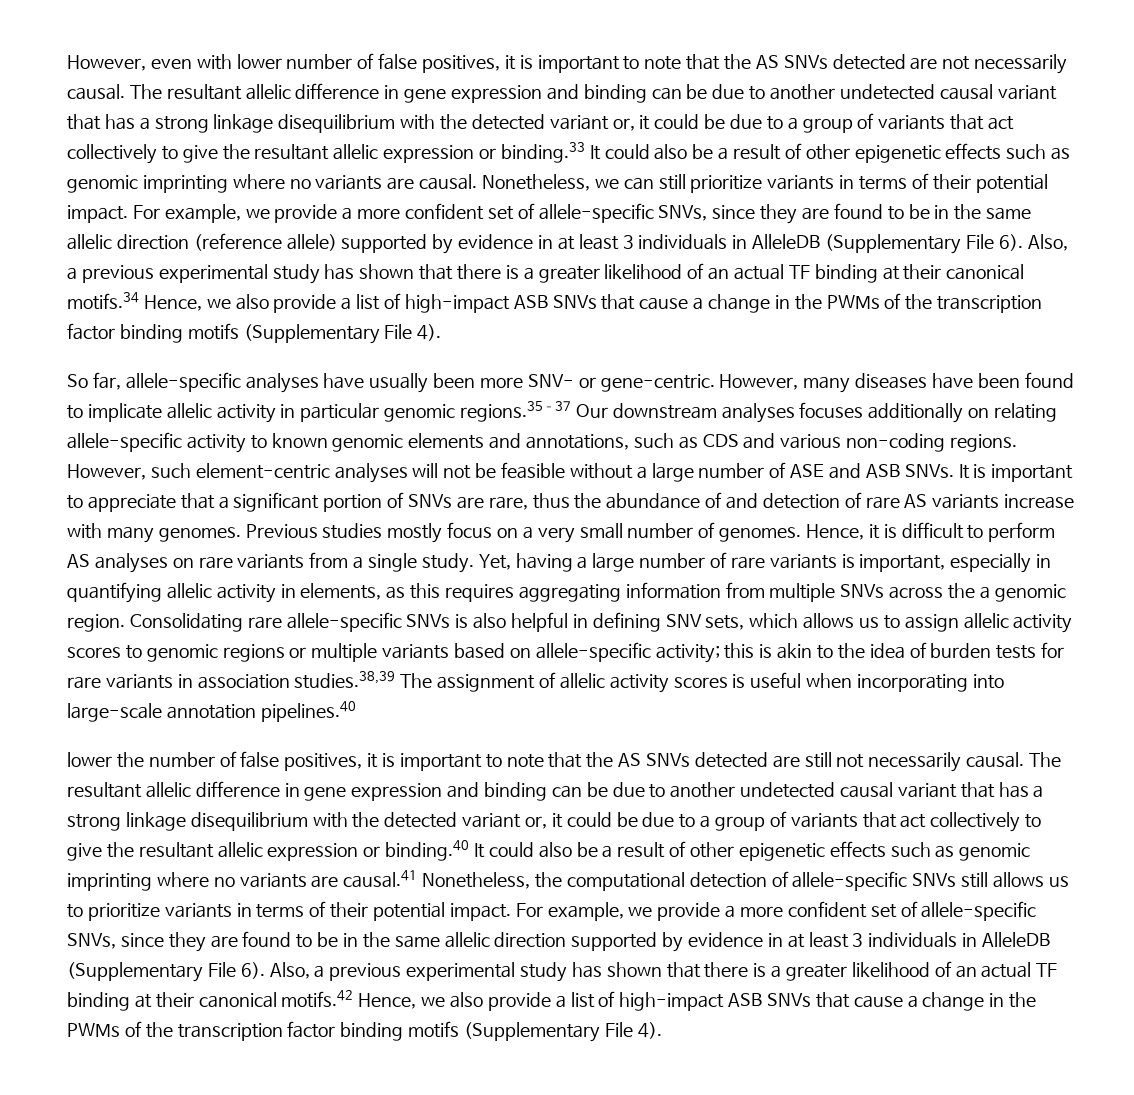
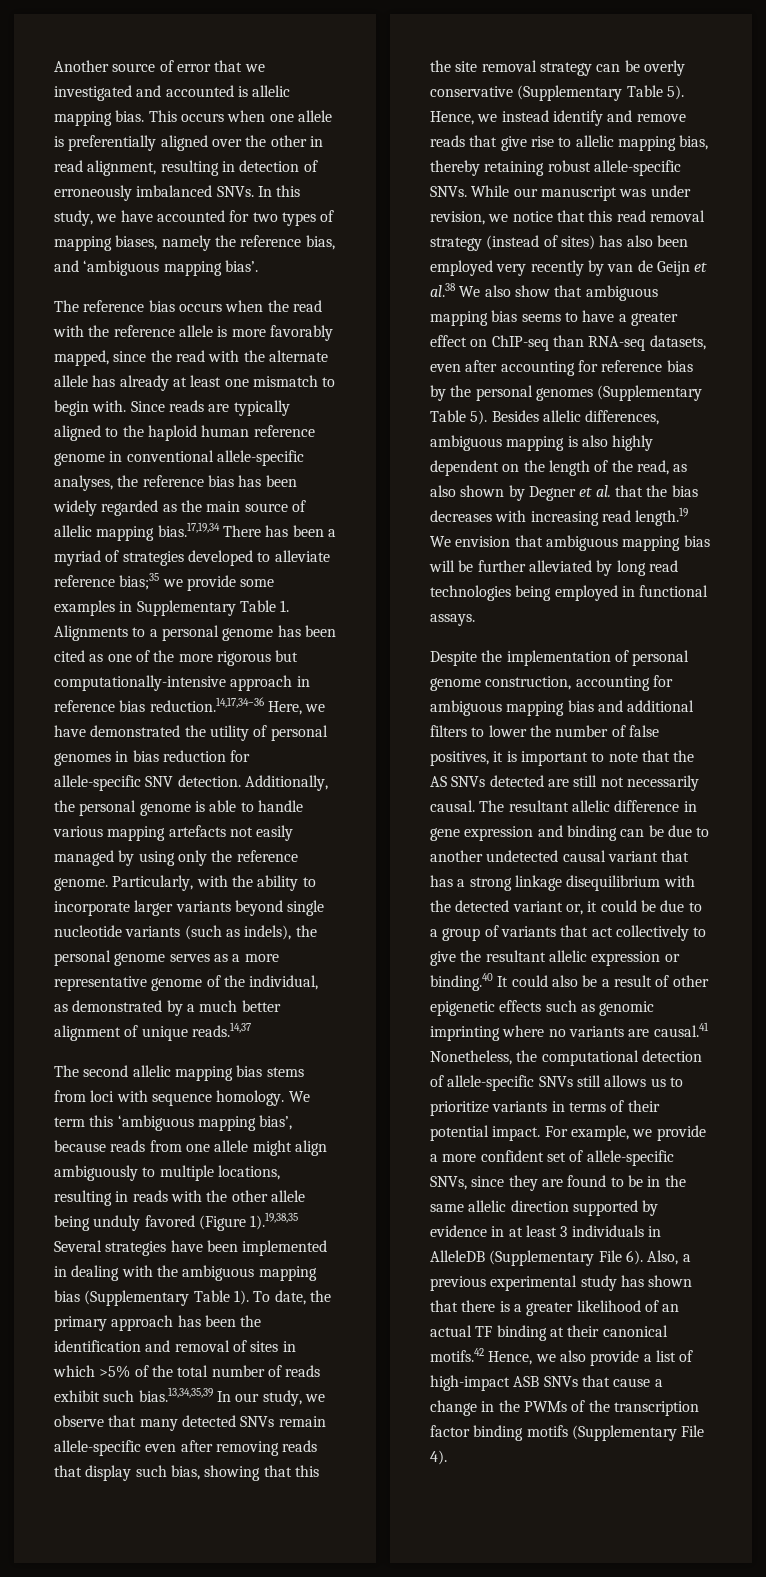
[67,53,1068,74] [67,83,1057,103] [67,113,1015,133] [67,142,1071,164] [67,173,1048,193] [67,203,1032,224] [67,233,1068,254] [67,263,1025,284] [67,292,1043,313] [67,323,442,344] [67,372,1074,393] [67,401,1058,423] [67,432,1017,453] [67,462,1074,483] [67,492,1075,512] [67,522,1056,543] [67,552,1052,573] [67,582,1066,603] [67,612,1073,633] [67,642,1065,663] [67,671,1004,693] [67,701,356,722] However, even with lower number of false positives, it is important to note that the AS SNVs detected are not necessarily causal. The resultant allelic difference in gene expression and binding can be due to another undetected causal variant that has a strong linkage disequilibrium with the detected variant or, it could be due to a group of variants that act collectively to give the resultant allelic expression or binding.33 It could also be a result of other epigenetic effects such as genomic imprinting where no variants are causal. Nonetheless, we can still prioritize variants in terms of their potential impact. For example, we provide a more confident set of allele-specific SNVs, since they are found to be in the same allelic direction (reference allele) supported by evidence in at least 3 individuals in AlleleDB (Supplementary File 6). Also, a previous experimental study has shown that there is a greater likelihood of an actual TF binding at their canonical motifs.34 Hence, we also provide a list of high-impact ASB SNVs that cause a change in the PWMs of the transcription factor binding motifs (Supplementary File 4). // So far, allele-specific analyses have usually been more SNV- or gene-centric. However, many diseases have been found to implicate allelic activity in particular genomic regions.35–37 Our downstream analyses focuses additionally on relating allele-specific activity to known genomic elements and annotations, such as CDS and various non-coding regions. However, such element-centric analyses will not be feasible without a large number of ASE and ASB SNVs. It is important to appreciate that a significant portion of SNVs are rare, thus the abundance of and detection of rare AS variants increase with many genomes. Previous studies mostly focus on a very small number of genomes. Hence, it is difficult to perform AS analyses on rare variants from a single study. Yet, having a large number of rare variants is important, especially in quantifying allelic activity in elements, as this requires aggregating information from multiple SNVs across the a genomic region. Consolidating rare allele-specific SNVs is also helpful in defining SNV sets, which allows us to assign allelic activity scores to genomic regions or multiple variants based on allele-specific activity; this is akin to the idea of burden tests for rare variants in association studies.38,39 The assignment of allelic activity scores is useful when incorporating into large-scale annotation pipelines.40 // -> [54,60,265,72] [54,85,291,101] [54,110,332,126] [54,135,323,151] [54,160,318,176] [54,185,301,201] [54,210,335,226] [54,235,335,251] [54,260,258,276] [54,300,322,312] [53,325,333,341] [54,350,328,366] [54,375,336,391] [54,400,290,416] [54,425,315,441] [54,450,304,466] [54,475,297,491] [53,500,306,516] [54,522,336,541] [54,550,330,566] [54,573,275,591] [54,600,290,616] [54,625,336,641] [54,650,299,666] [54,675,310,691] [54,697,326,715] [54,725,328,741] [54,750,251,766] [54,775,328,791] [54,800,303,816] [53,825,294,841] [54,850,298,866] [54,875,316,891] [54,900,325,916] [54,925,317,940] [54,950,279,966] [54,975,319,991] [54,1000,281,1016] [54,1022,251,1041] [54,1065,304,1081] [54,1090,310,1106] [54,1115,293,1131] [54,1140,327,1156] [54,1165,280,1181] [54,1190,305,1206] [54,1212,299,1231] [54,1240,328,1256] [54,1265,317,1281] [54,1290,331,1306] [54,1315,262,1331] [54,1340,296,1352] [53,1365,321,1378] [54,1387,325,1406] [54,1415,326,1431] [54,1440,318,1456] [54,1465,319,1481] [430,60,685,76] [430,85,684,101] [430,110,686,126] [430,135,709,151] [430,160,681,176] [430,185,691,201] [430,210,705,225] [430,235,688,251] [430,260,708,276] [430,283,658,301] [430,310,678,326] [430,335,706,351] [430,360,693,376] [430,385,703,401] [430,410,660,425] [430,435,654,451] [430,460,688,476] [430,485,698,501] [430,507,689,526] [430,535,710,551] [429,560,678,576] [430,585,709,601] [430,614,475,626] [430,650,690,666] [430,675,673,691] [430,700,695,716] [430,725,485,737] Another source of error that we investigated and accounted is allelic mapping bias. This occurs when one allele is preferentially aligned over the other in read alignment, resulting in detection of erroneously imbalanced SNVs. In this study, we have accounted for two types of mapping biases, namely the reference bias, and ‘ambiguous mapping bias’. // The reference bias occurs when the read with the reference allele is more favorably mapped, since the read with the alternate allele has already at least one mismatch to begin with. Since reads are typically aligned to the haploid human reference genome in conventional allele-specific analyses, the reference bias has been widely regarded as the main source of allelic mapping bias.17,19,34 There has been a myriad of strategies developed to alleviate reference bias;35 we provide some examples in Supplementary Table 1. Alignments to a personal genome has been cited as one of the more rigorous but computationally-intensive approach in reference bias reduction.14,17,34–36 Here, we have demonstrated the utility of personal genomes in bias reduction for allele-specific SNV detection. Additionally, the personal genome is able to handle various mapping artefacts not easily managed by using only the reference genome. Particularly, with the ability to incorporate larger variants beyond single nucleotide variants (such as indels), the personal genome serves as a more representative genome of the individual, as demonstrated by a much better alignment of unique reads.14,37 // The second allelic mapping bias stems from loci with sequence homology. We term this ‘ambiguous mapping bias’, because reads from one allele might align ambiguously to multiple locations, resulting in reads with the other allele being unduly favored (Figure 1).19,38,35 Several strategies have been implemented in dealing with the ambiguous mapping bias (Supplementary Table 1). To date, the primary approach has been the identification and removal of sites in which >5% of the total number of reads exhibit such bias.13,34,35,39 In our study, we observe that many detected SNVs remain allele-specific even after removing reads that display such bias, showing that this the site removal strategy can be overly conservative (Supplementary Table 5). Hence, we instead identify and remove reads that give rise to allelic mapping bias, thereby retaining robust allele-specific SNVs. While our manuscript was under revision, we notice that this read removal strategy (instead of sites) has also been employed very recently by van de Geijn et al.38 We also show that ambiguous mapping bias seems to have a greater effect on ChIP-seq than RNA-seq datasets, even after accounting for reference bias by the personal genomes (Supplementary Table 5). Besides allelic differences, ambiguous mapping is also highly dependent on the length of the read, as also shown by Degner et al. that the bias decreases with increasing read length.19 We envision that ambiguous mapping bias will be further alleviated by long read technologies being employed in functional assays. // Despite the implementation of personal genome construction, accounting for ambiguous mapping bias and additional filters to

